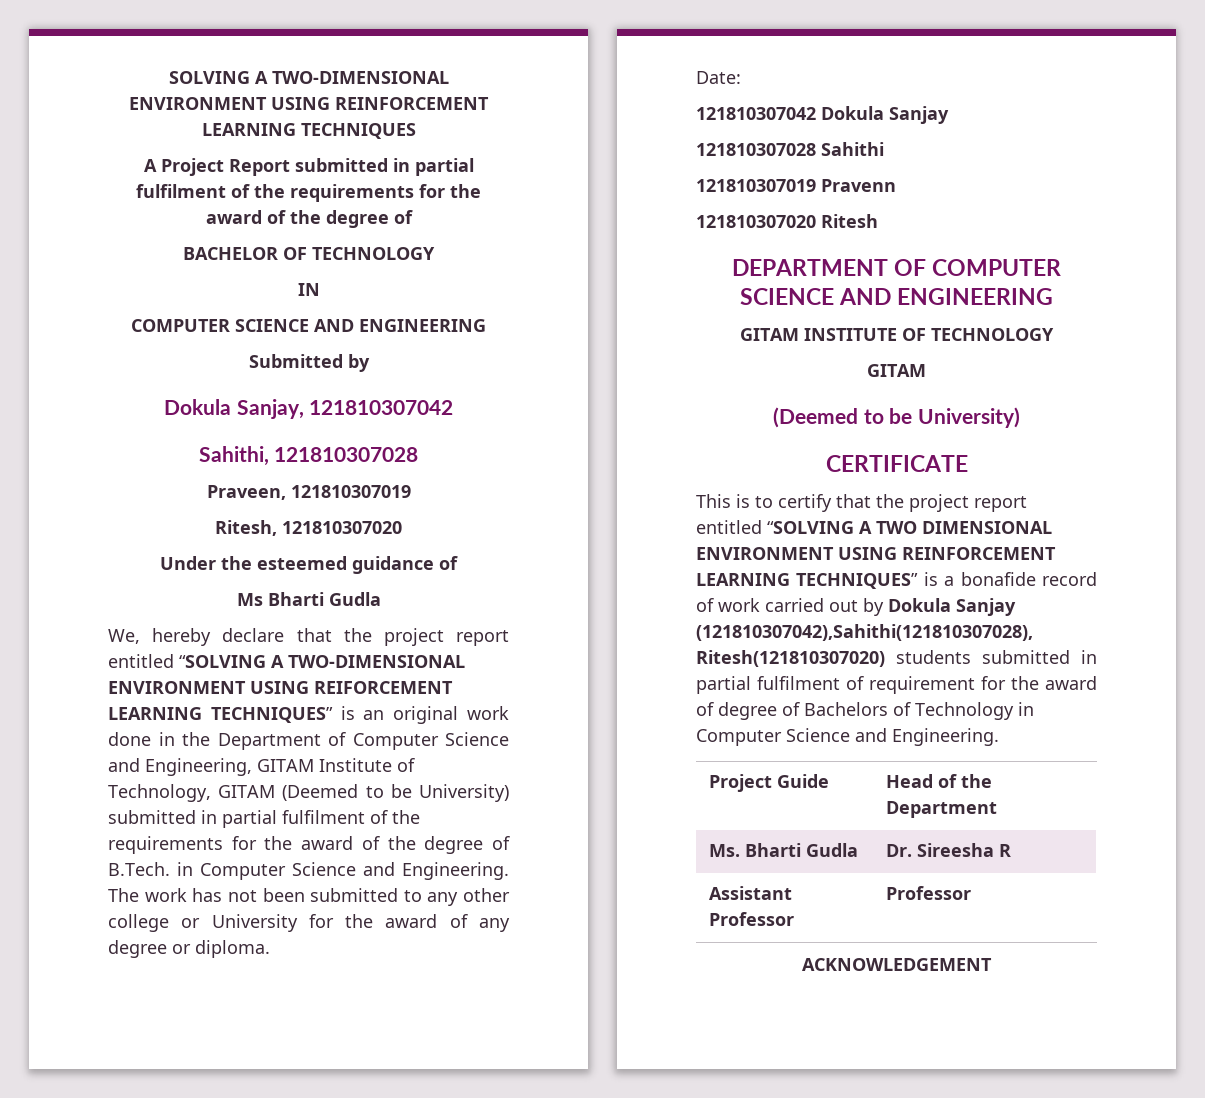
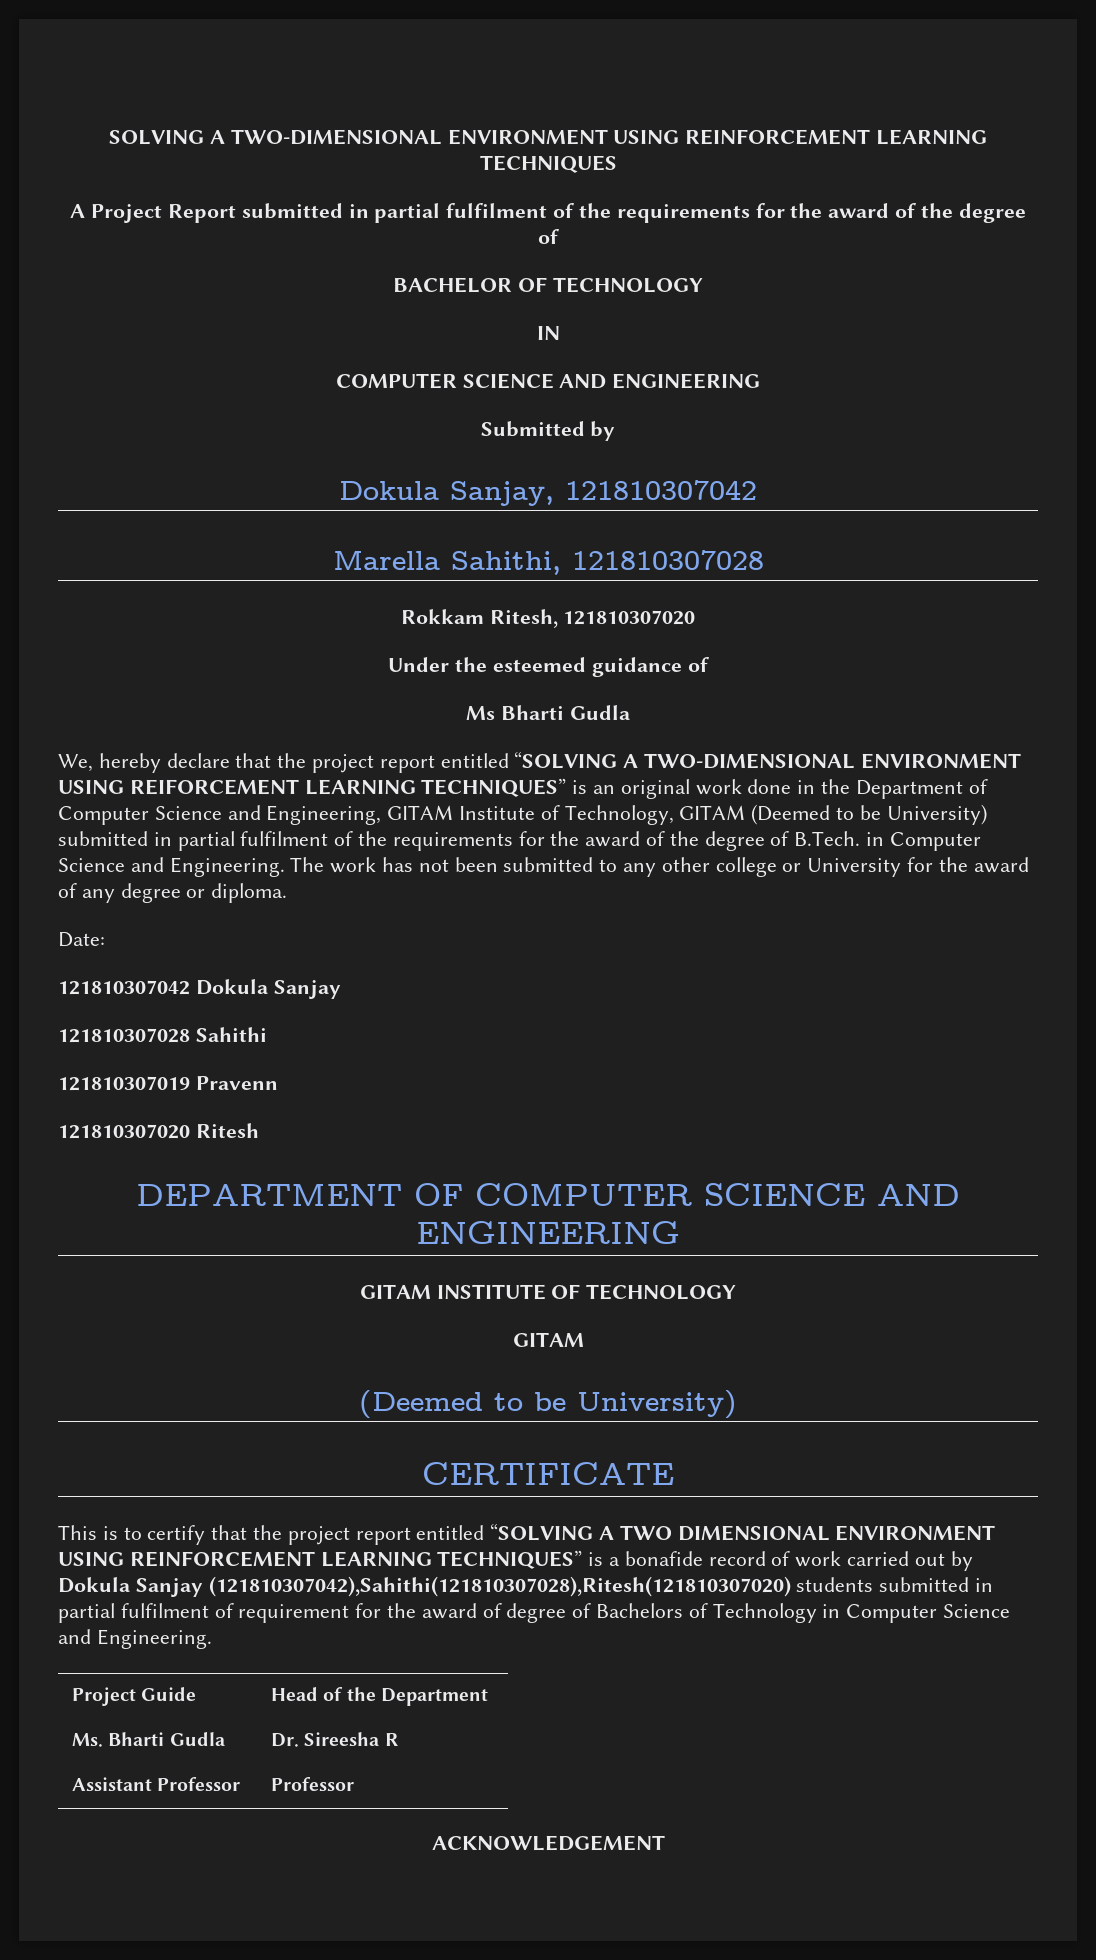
(454, 407) none -> [332,550,440,570] Marella
[206,485,411,500] Praveen, 121810307019 // -> [400,609,484,624] Rokkam

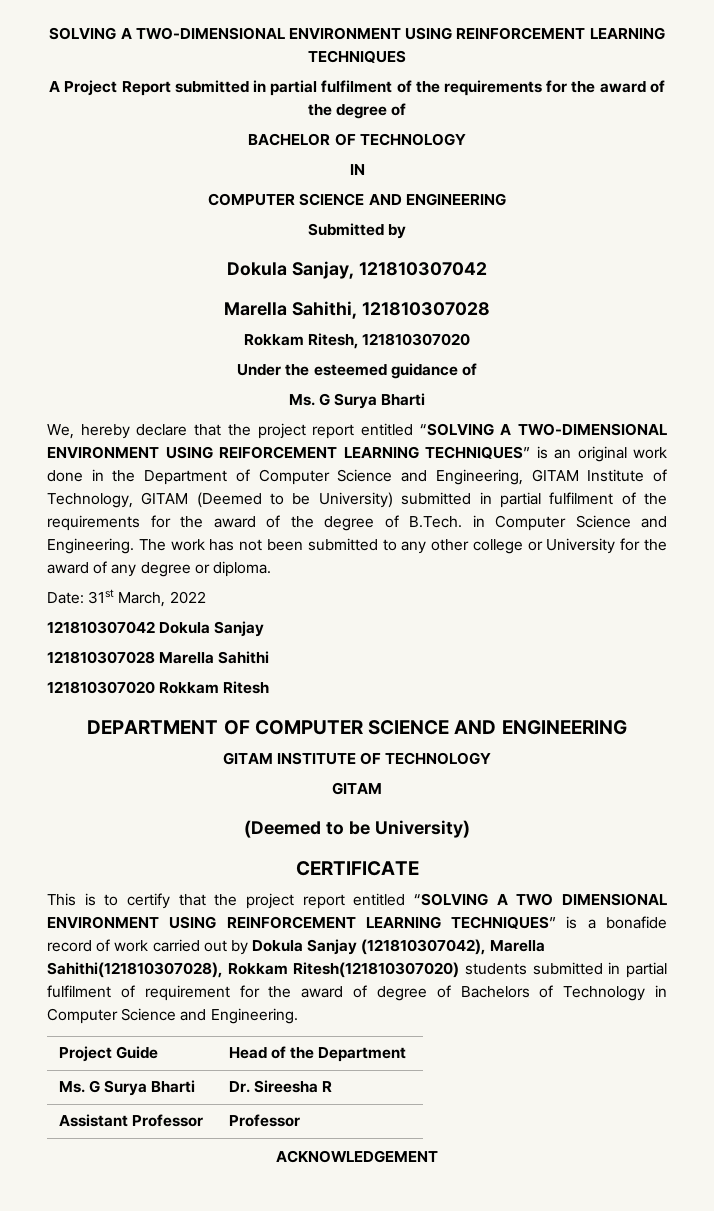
[466,705,630,720] Ms Bharti Gudla -> [288,393,426,409] Ms. G Surya Bharti
(105, 939) none -> [88,589,206,607] 31st March, 2022
(190, 1035) none -> [159,652,215,664] Marella
[58,1076,278,1091] [58,1124,190,1139] // 121810307019 Pravenn // 121810307020 -> [47,681,220,694] // 121810307020 Rokkam
[208,1576,791,1597] (121810307042),Sahithi(121810307028),Ritesh(121810307020) -> [361,939,545,955] [47,962,460,978] (121810307042), Marella Sahithi(121810307028), Rokkam Ritesh(121810307020)
[108,1732,225,1746] Bharti Gudla -> [88,1080,196,1096] G Surya Bharti

